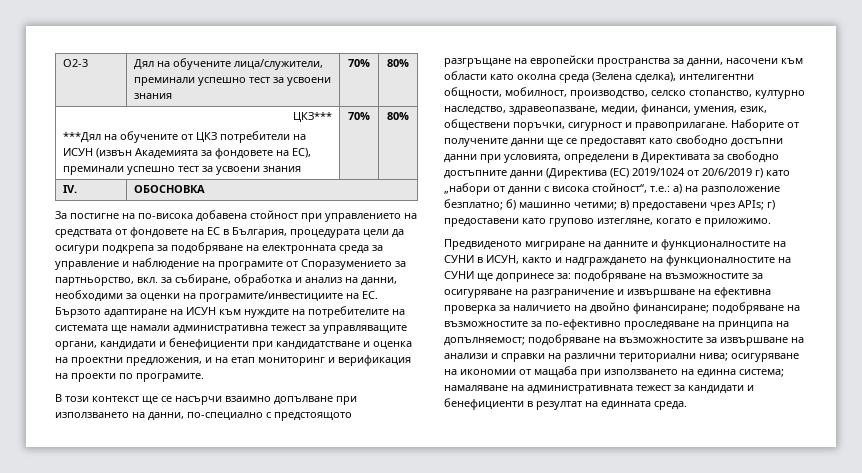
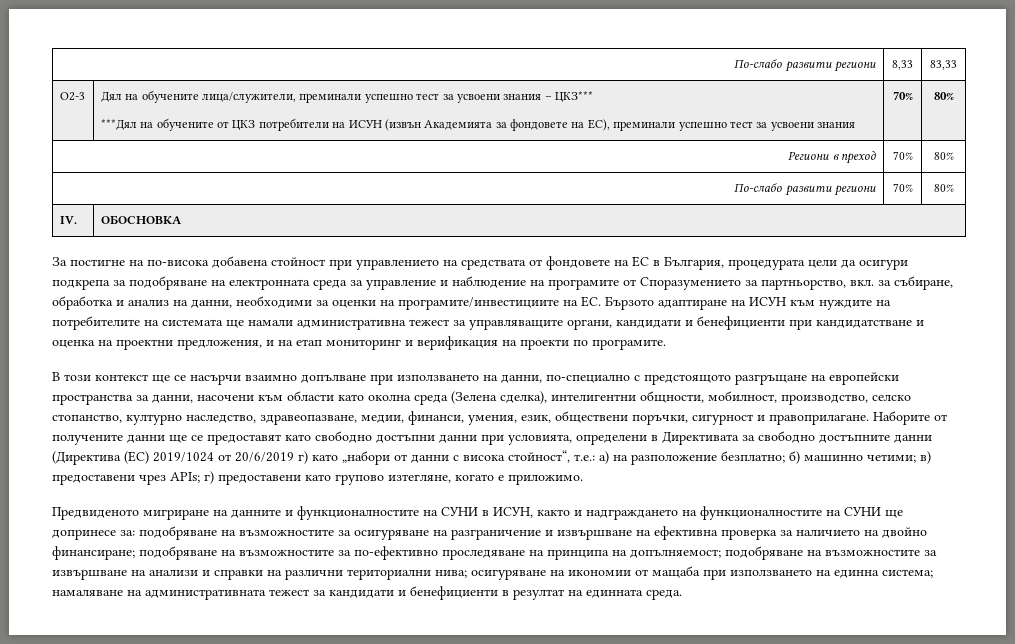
(62, 63) none -> [734,59,877,72] [892,60,913,70] [930,60,957,70] По-слабо развити региони | 8,33 | 83,33 //
[348,59,370,67] [387,59,409,67] | 70% | 80% // -> [544,96,552,100] –
(409, 116) none -> [788,150,877,164] [892,151,913,160] [933,152,954,160] [734,183,877,196] [892,183,913,192] [933,184,954,192] // Региони в преход | 70% | 80% // По-слабо развити региони | 70% | 80%

